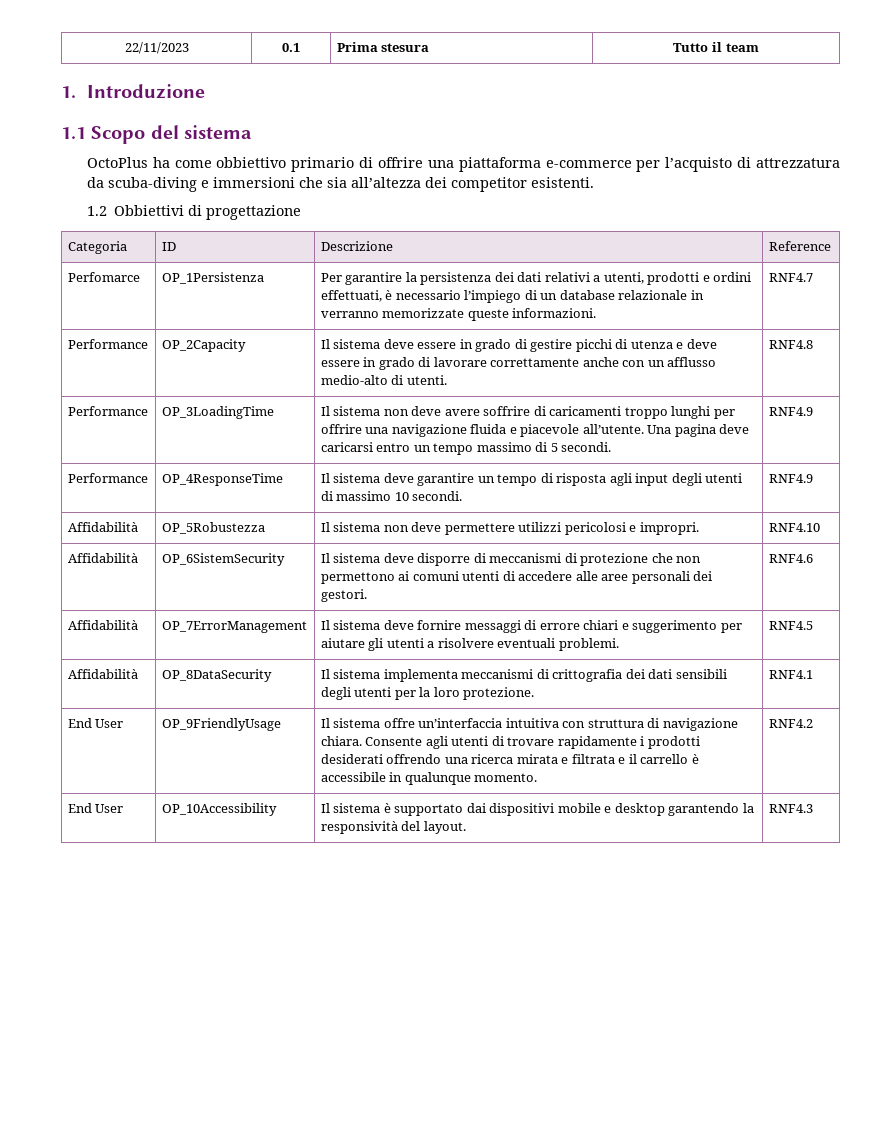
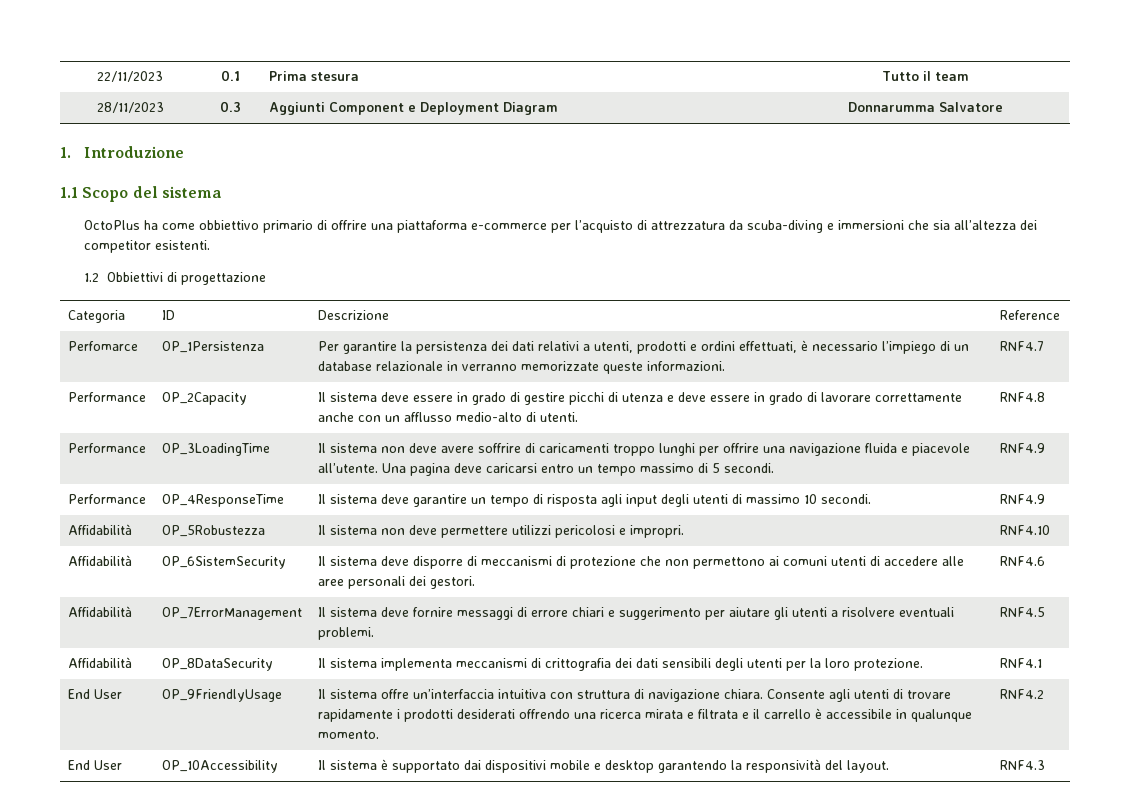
(759, 47) none -> [96,102,164,113] [220,101,241,112] [268,102,558,115] [847,102,1003,112] // 28/11/2023 | 0.3 | Aggiunti Component e Deployment Diagram | Donnarumma Salvatore

